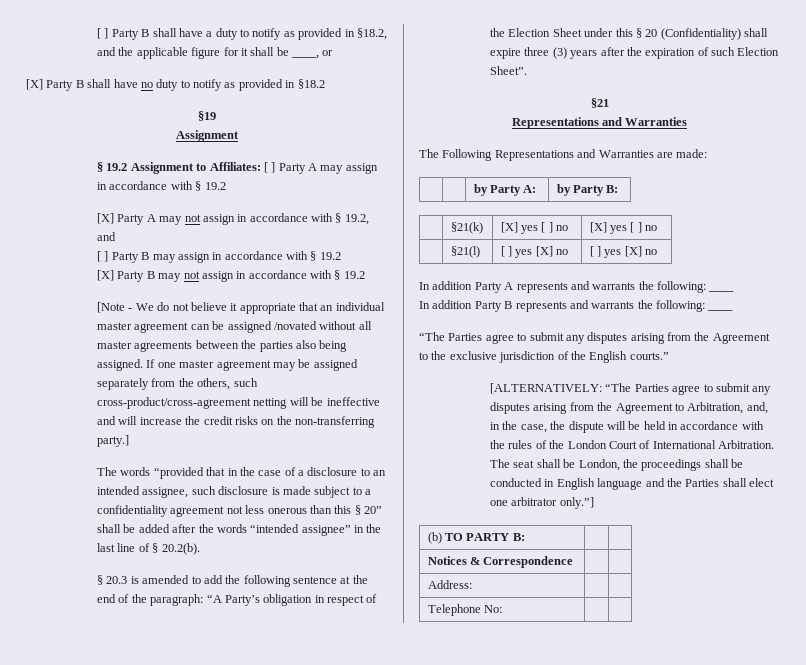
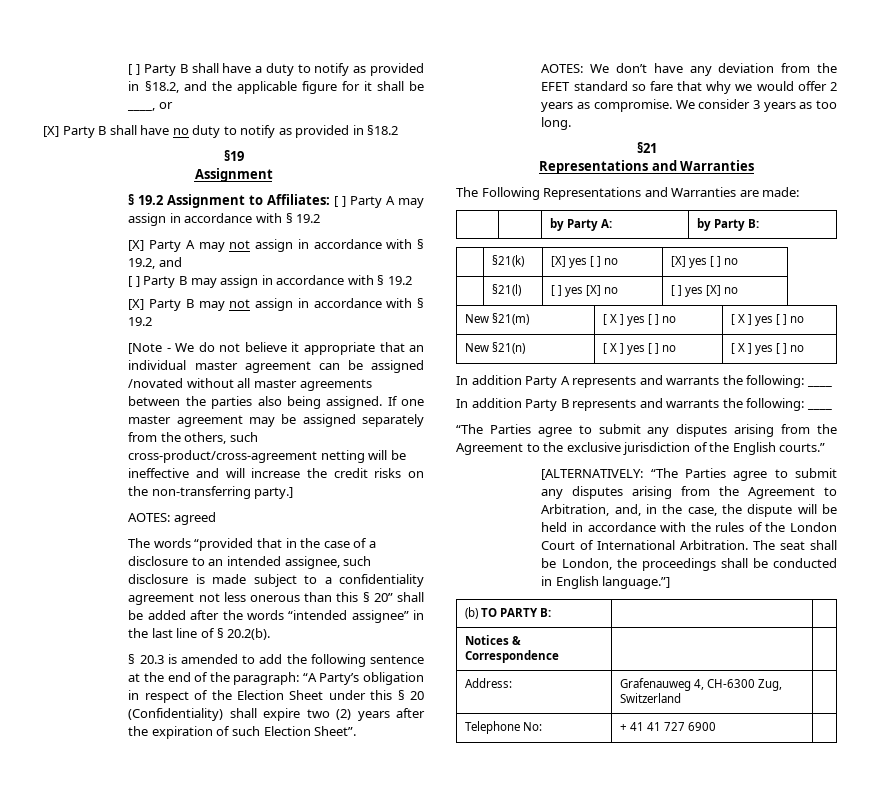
(130, 441) none -> [128,512,216,525] // AOTES: agreed
[524,47,567,59] three (3) -> [306,709,352,720] two (2)
(528, 70) none -> [541,63,837,76] [541,81,837,94] [541,99,837,112] [541,117,572,130] // AOTES: We don’t have any deviation from the EFET standard so fare that why we would offer 2 years as compromise. We consider 3 years as too long.
(658, 252) none -> [464,313,529,325] [602,314,677,326] [730,314,805,326] [464,342,525,354] [602,343,677,355] [730,343,805,355] // New §21(m) | [ X ] yes [ ] no | [ X ] yes [ ] no // New §21(n) | [ X ] yes [ ] no | [ X ] yes [ ] no
[597,478,775,490] [490,497,594,509] language and the Parties shall elect one arbitrator only.”] -> [602,576,671,589] language.”]
[427,604,502,616] | // Telephone No: | -> [619,678,783,691] [619,693,681,703] [464,721,542,734] [619,722,717,731] Grafenauweg 4, CH-6300 Zug, Switzerland | // Telephone No: | + 41 41 727 6900

